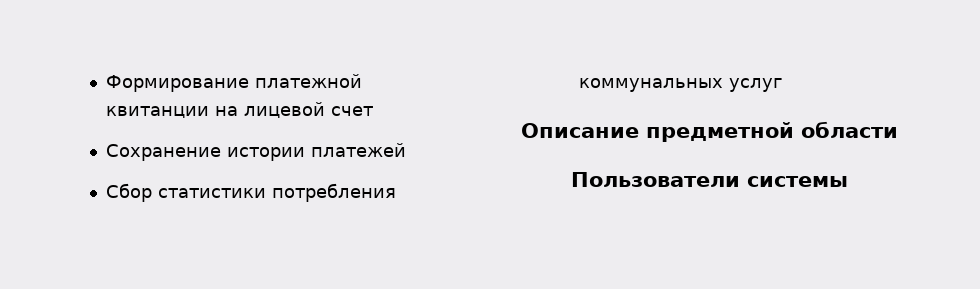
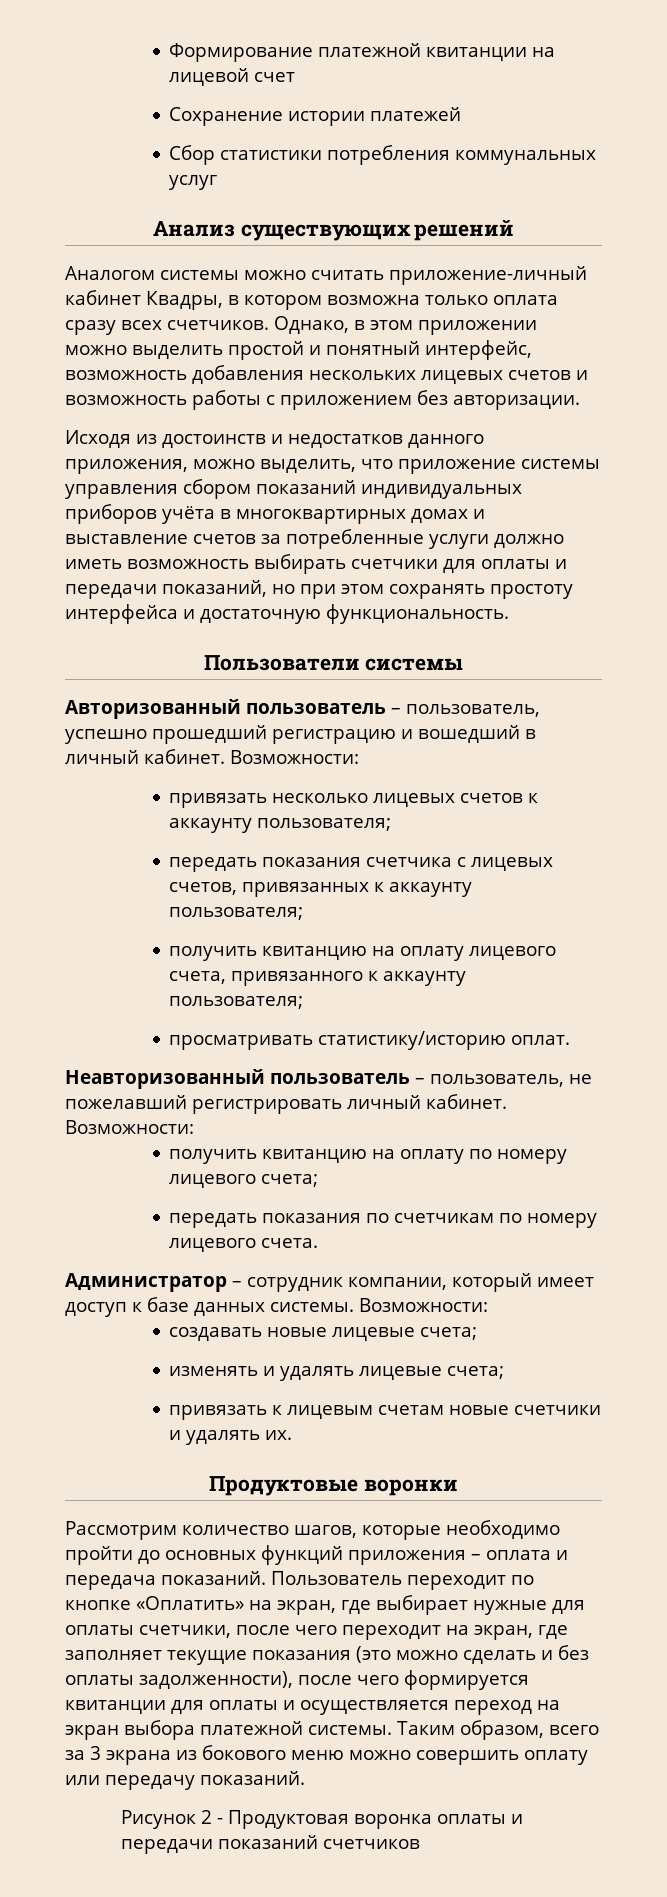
[521,121,898,142] [571,172,848,187] Описание предметной области // Пользователи системы -> [152,220,515,241] [65,266,587,285] [65,290,558,310] [65,316,537,335] [65,340,532,360] [65,365,588,384] [65,390,580,410] [65,430,484,448] [65,459,600,474] [65,479,522,499] [65,504,485,524] [65,529,564,549] [65,554,567,574] [65,580,573,599] [65,604,509,624] [203,655,464,671] [65,699,540,719] [65,725,536,744] [65,749,359,764] [169,793,539,808] [169,818,392,833] [169,857,554,872] [169,882,473,897] [169,907,304,920] [169,946,557,961] [169,971,467,986] [169,996,304,1009] [169,1031,571,1050] [65,1069,592,1089] [65,1094,507,1114] [65,1120,194,1134] [169,1149,568,1164] [169,1174,319,1188] [169,1213,598,1228] [169,1238,319,1252] [65,1273,594,1292] [65,1297,488,1317] [169,1327,478,1341] [169,1366,505,1381] [169,1405,602,1420] [169,1430,293,1445] [209,1476,458,1496] [65,1520,560,1540] [65,1545,568,1565] [65,1571,534,1590] [65,1595,585,1615] [65,1625,568,1640] [65,1645,589,1665] [65,1670,529,1690] [65,1700,560,1715] [65,1720,599,1740] [65,1745,588,1765] [65,1771,305,1790] [121,1810,524,1829] [121,1835,421,1854] Анализ существующих решений // Аналогом системы можно считать приложение-личный кабинет Квадры, в котором возможна только оплата сразу всех счетчиков. Однако, в этом приложении можно выделить простой и понятный интерфейс, возможность добавления нескольких лицевых счетов и возможность работы с приложением без авторизации. // Исходя из достоинств и недостатков данного приложения, можно выделить, что приложение системы управления сбором показаний индивидуальных приборов учёта в многоквартирных домах и выставление счетов за потребленные услуги должно иметь возможность выбирать счетчики для оплаты и передачи показаний, но при этом сохранять простоту интерфейса и достаточную функциональность. // Пользователи системы // Авторизованный пользователь – пользователь, успешно прошедший регистрацию и вошедший в личный кабинет. Возможности: // привязать несколько лицевых счетов к аккаунту пользователя; // передать показания счетчика с лицевых счетов, привязанных к аккаунту пользователя; // получить квитанцию на оплату лицевого счета, привязанного к аккаунту пользователя; // просматривать статистику/историю оплат. // Неавторизованный пользователь – пользователь, не пожелавший регистрировать личный кабинет. Возможности: // получить квитанцию на оплату по номеру лицевого счета; // передать показания по счетчикам по номеру лицевого счета. // Администратор – сотрудник компании, который имеет доступ к базе данных системы. Возможности: // создавать новые лицевые счета; // изменять и удалять лицевые счета; // привязать к лицевым счетам новые счетчики и удалять их. // Продуктовые воронки // Рассмотрим количество шагов, которые необходимо пройти до основных функций приложения – оплата и передача показаний. Пользователь переходит по кнопке «Оплатить» на экран, где выбирает нужные для оплаты счетчики, после чего переходит на экран, где заполняет текущие показания (это можно сделать и без оплаты задолженности), после чего формируется квитанции для оплаты и осуществляется переход на экран выбора платежной системы. Таким образом, всего за 3 экрана из бокового меню можно совершить оплату или передачу показаний. // Рисунок 2 - Продуктовая воронка оплаты и передачи показаний счетчиков

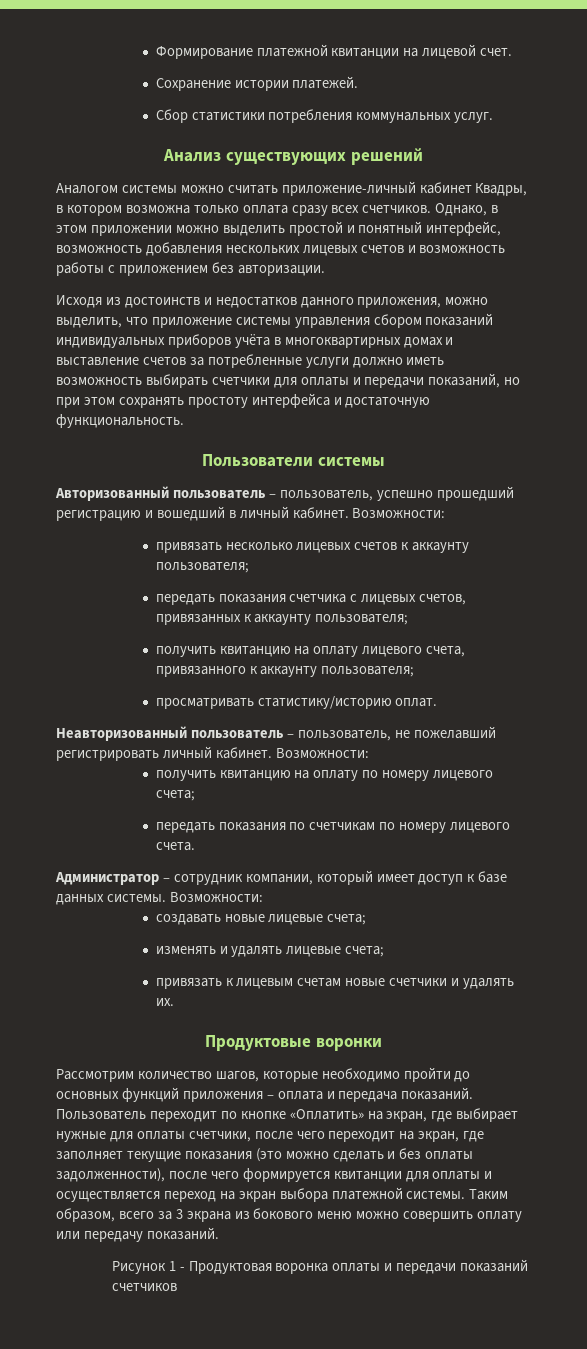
[254,72,296,82] счет -> [480,48,513,56] счет.
[370,107,462,121] платежей -> [292,76,359,89] платежей.
[169,175,218,190] услуг -> [454,112,494,123] услуг.
[201,1810,213,1824] 2 -> [168,1261,176,1271] 1

